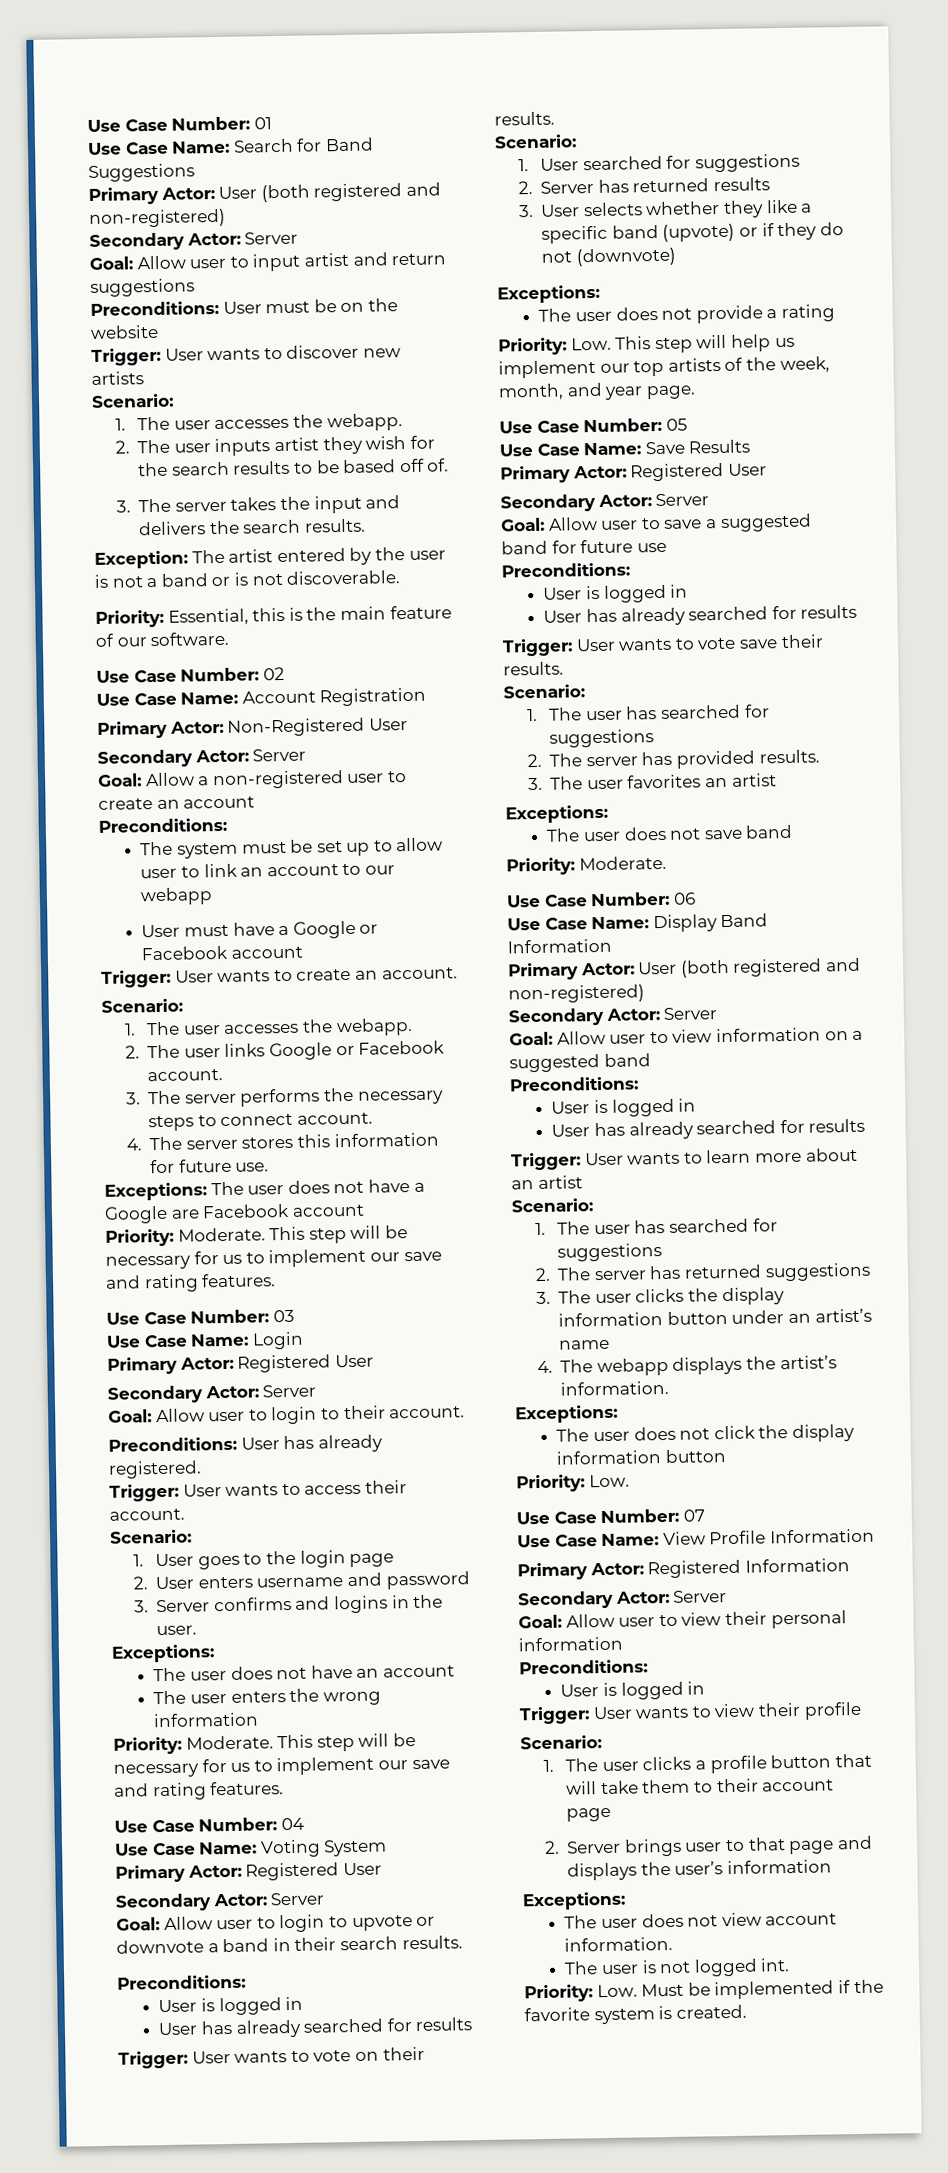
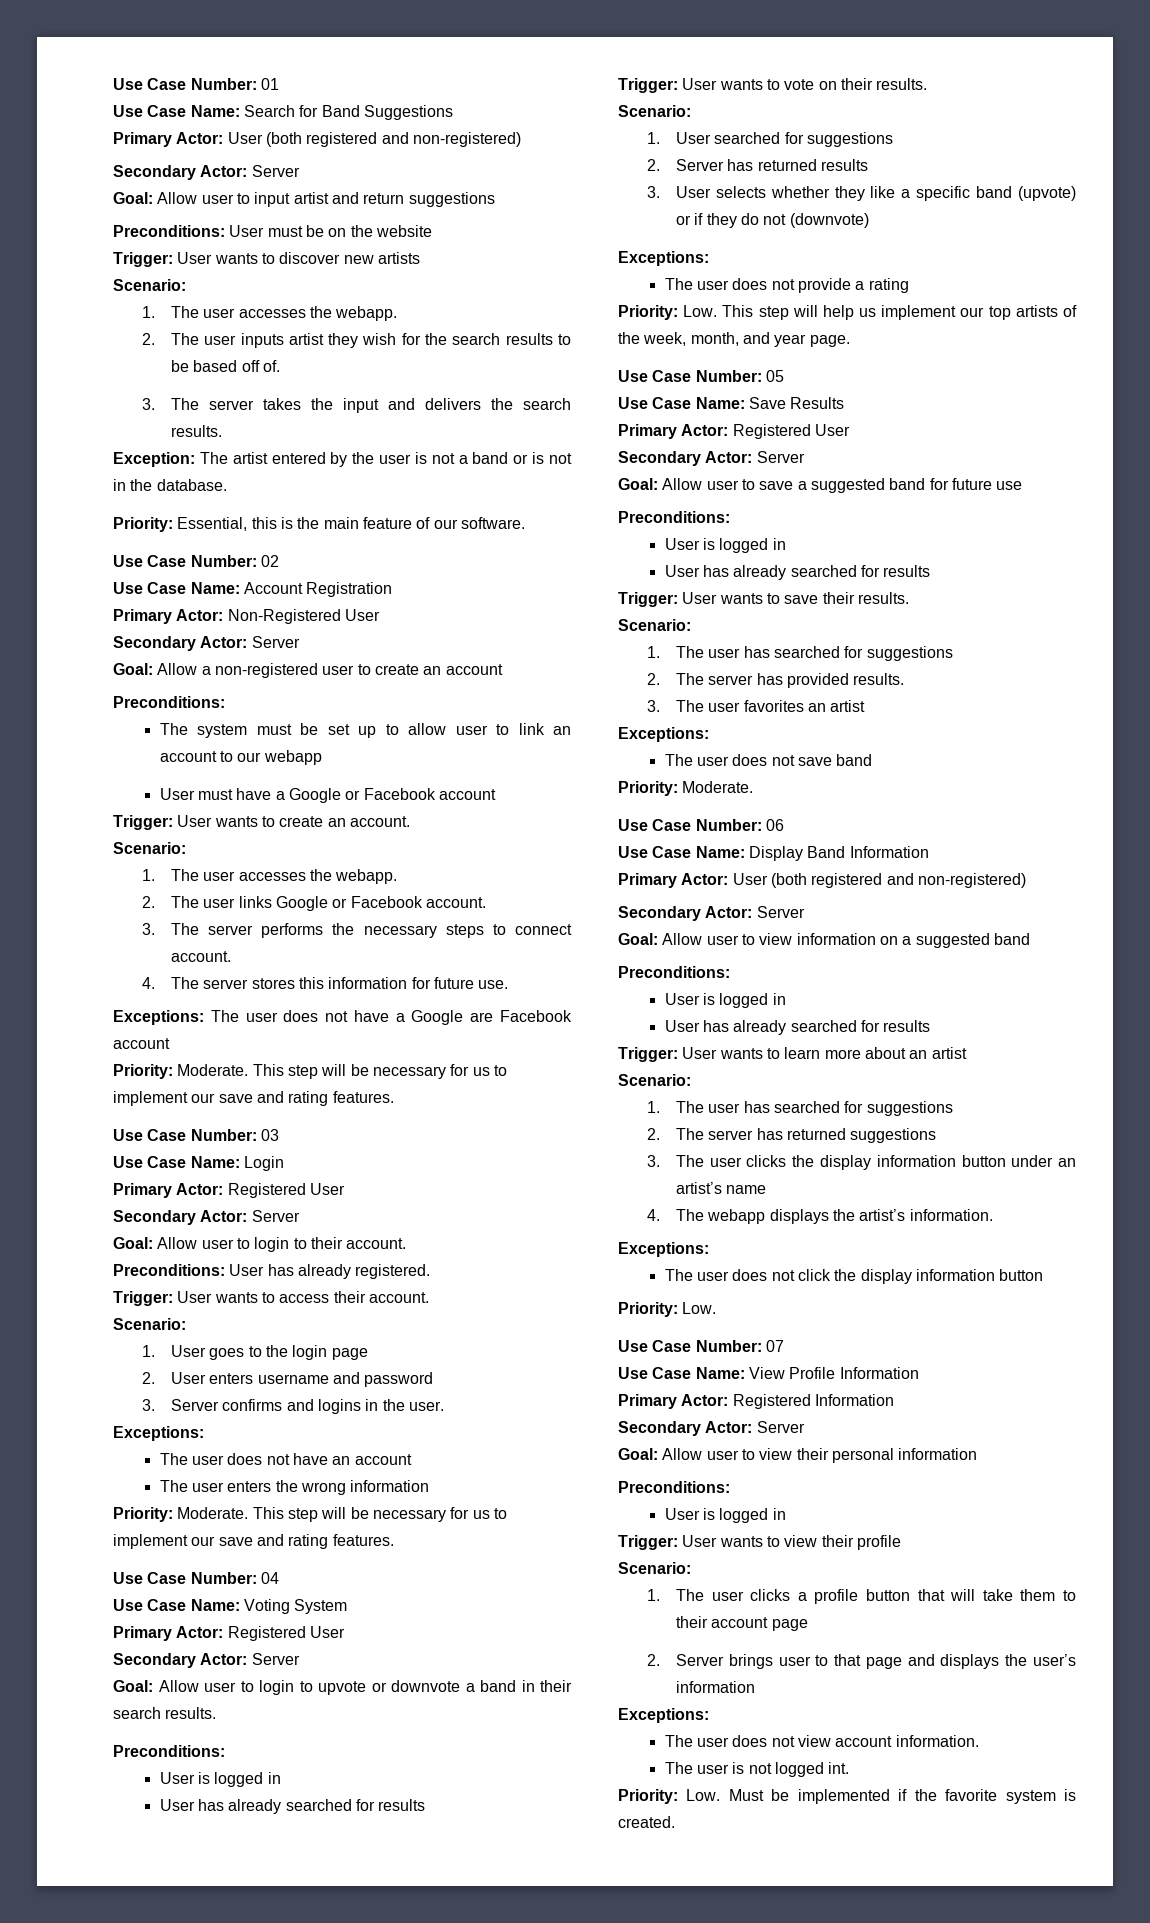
[286,570,401,585] discoverable. -> [113,479,227,491] in the database.
[697,637,737,650] vote -> (780, 598) none

